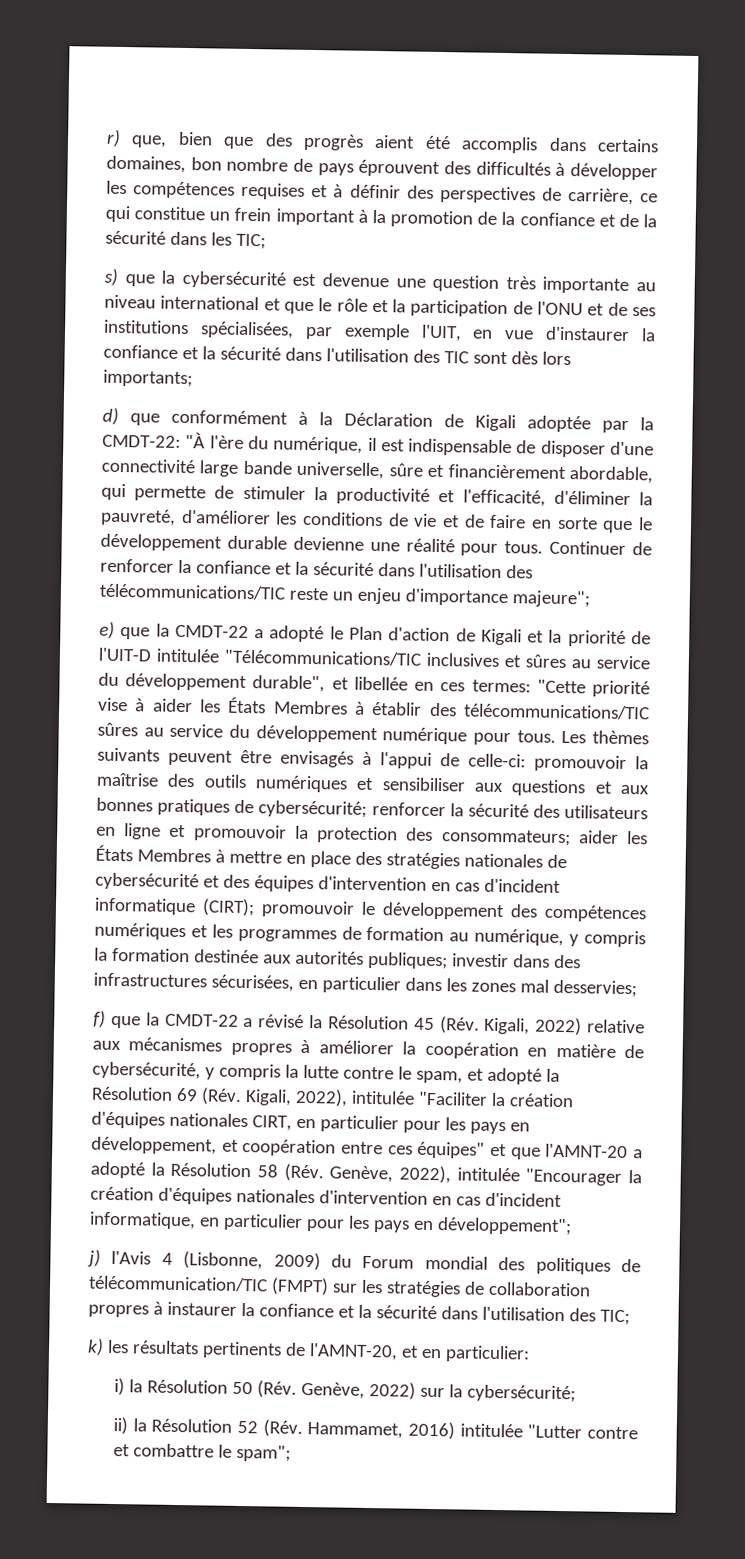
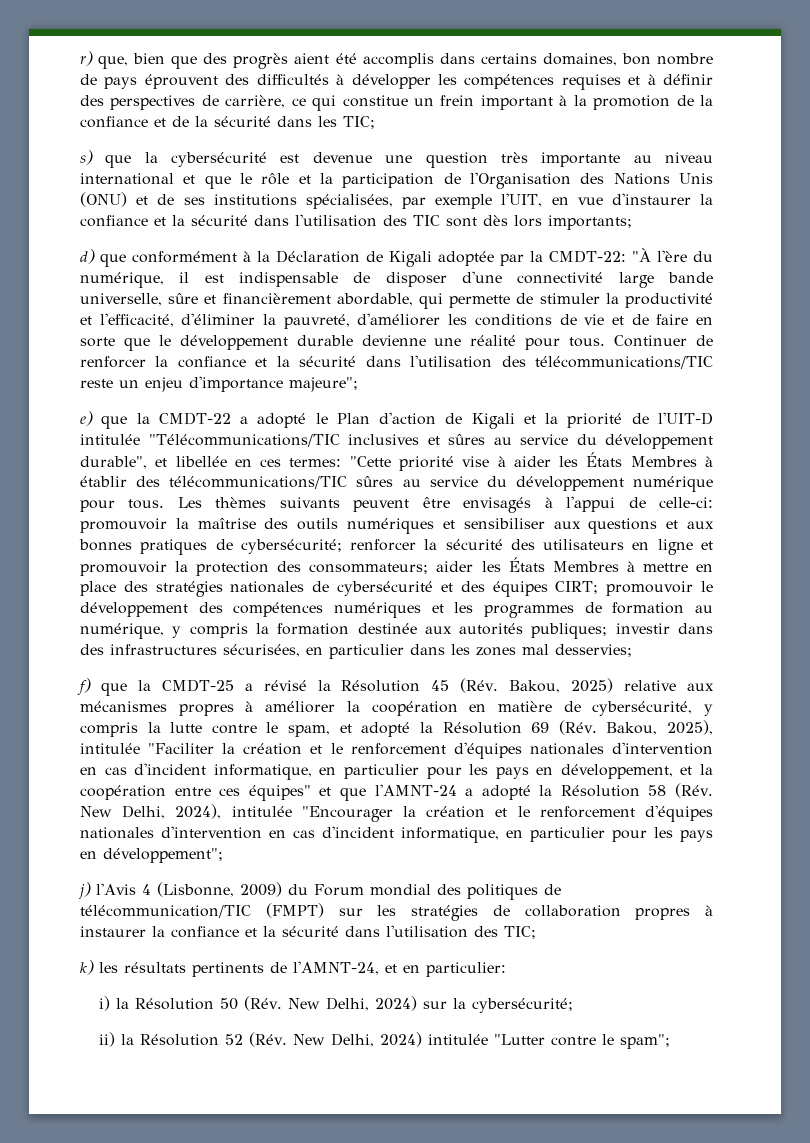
[537,301,584,316] l'ONU -> [470,172,713,189] [80,192,127,207] l'Organisation des Nations Unis (ONU)
[317,876,561,893] [94,897,255,917] d'intervention en cas d'incident informatique (CIRT); -> [555,581,599,594] CIRT;
[164,1013,239,1027] CMDT-22 -> [161,679,234,692] CMDT-25
[484,1017,583,1036] Kigali, 2022) -> [509,678,614,693] Bakou, 2025)
[244,1088,348,1107] Kigali, 2022), -> [606,720,713,735] Bakou, 2025),
[91,1111,292,1131] d'équipes nationales CIRT, -> [310,742,713,759] [80,763,312,780] et le renforcement d'équipes nationales d'intervention en cas d'incident informatique,
(239, 1145) none -> [700,764,713,775] la
[545,1143,629,1159] l'AMNT-20 -> [374,784,457,796] l'AMNT-24
[329,1165,451,1184] Genève, 2022), -> [80,804,222,819] New Delhi, 2024),
(154, 1193) none -> [495,806,635,818] et le renforcement
[308,1343,398,1361] l'AMNT-20, -> [293,961,379,975] l'AMNT-24,
[301,1381,417,1400] Genève, 2022) -> [287,996,417,1011] New Delhi, 2024)
[307,1421,456,1440] Hammamet, 2016) -> [292,1032,422,1047] New Delhi, 2024)
[113,1443,215,1458] et combattre -> (596, 1041) none

